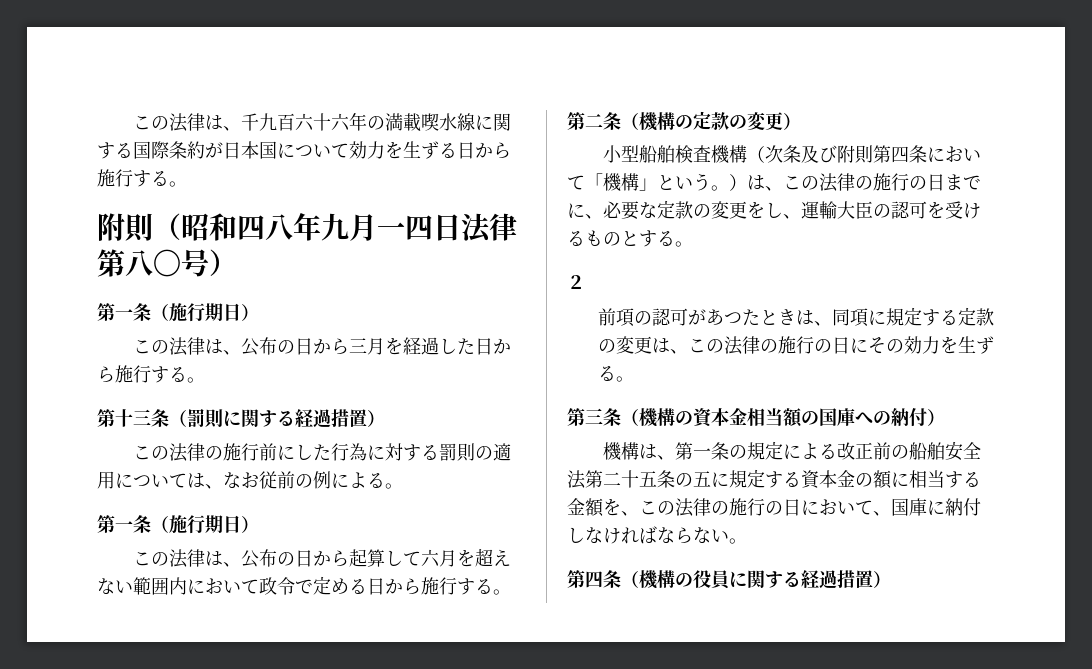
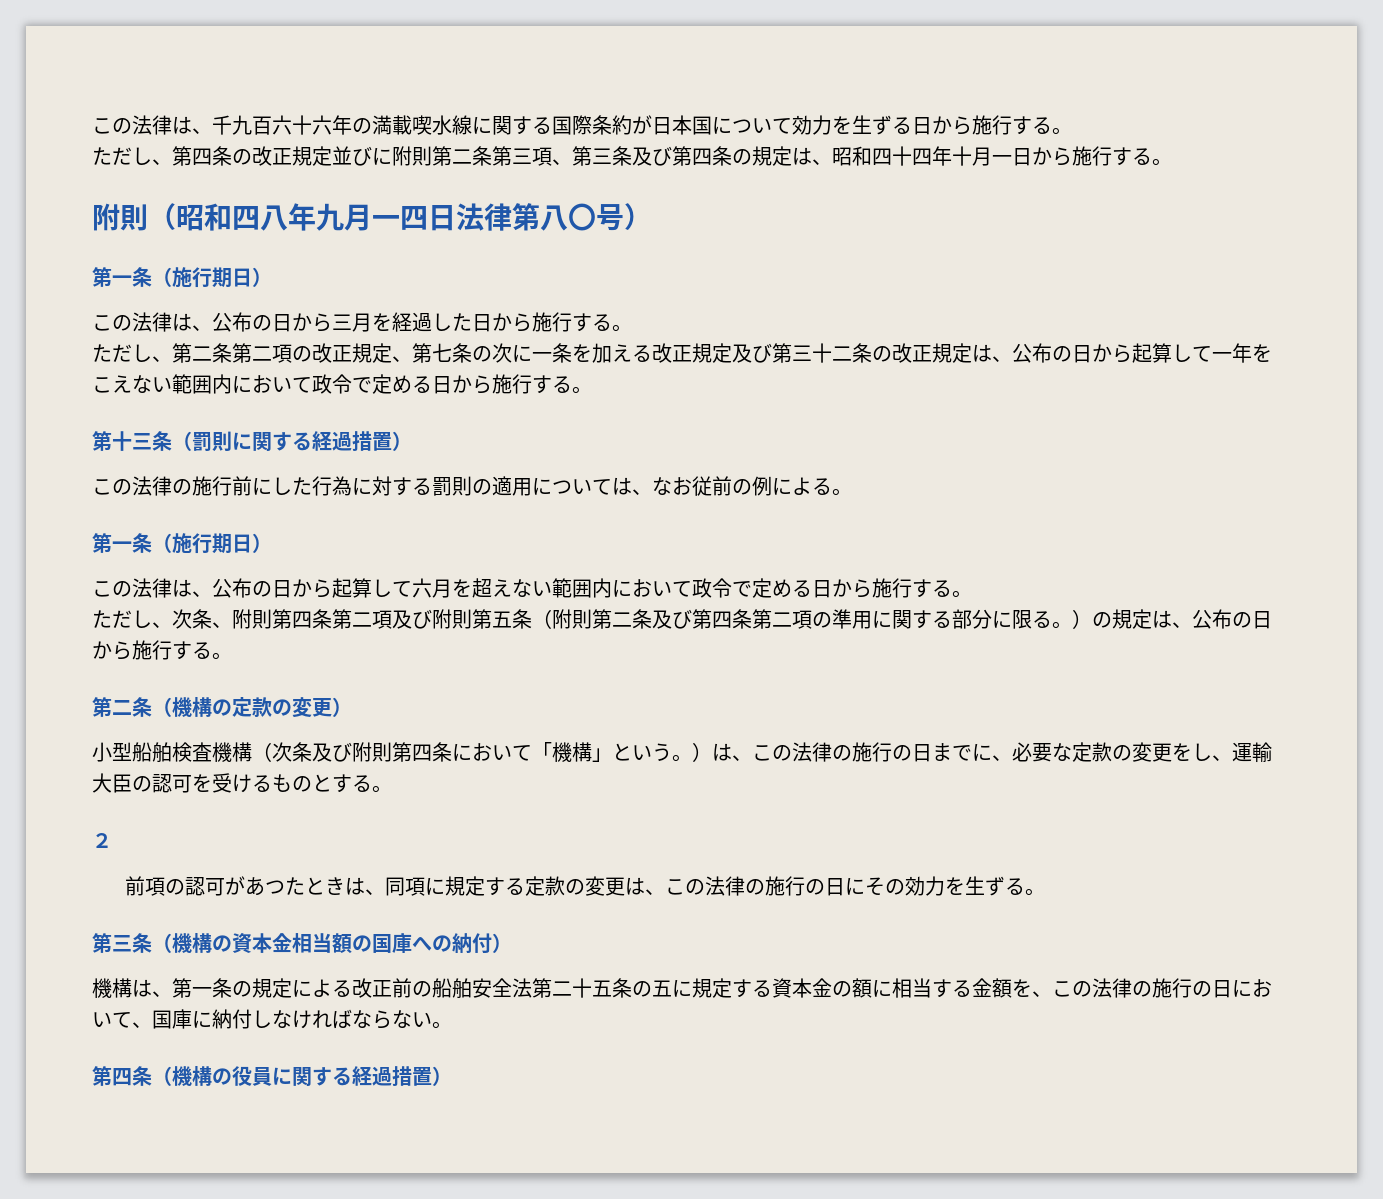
(187, 184) none -> [92,146,1172,166] // ただし、第四条の改正規定並びに附則第二条第三項、第三条及び第四条の規定は、昭和四十四年十月一日から施行する。
(205, 380) none -> [92,343,1272,363] [92,374,592,394] // ただし、第二条第二項の改正規定、第七条の次に一条を加える改正規定及び第三十二条の改正規定は、公布の日から起算して一年をこえない範囲内において政令で定める日から施行する。
(511, 592) none -> [92,609,1272,629] [92,640,232,660] // ただし、次条、附則第四条第二項及び附則第五条（附則第二条及び第四条第二項の準用に関する部分に限る。）の規定は、公布の日から施行する。

